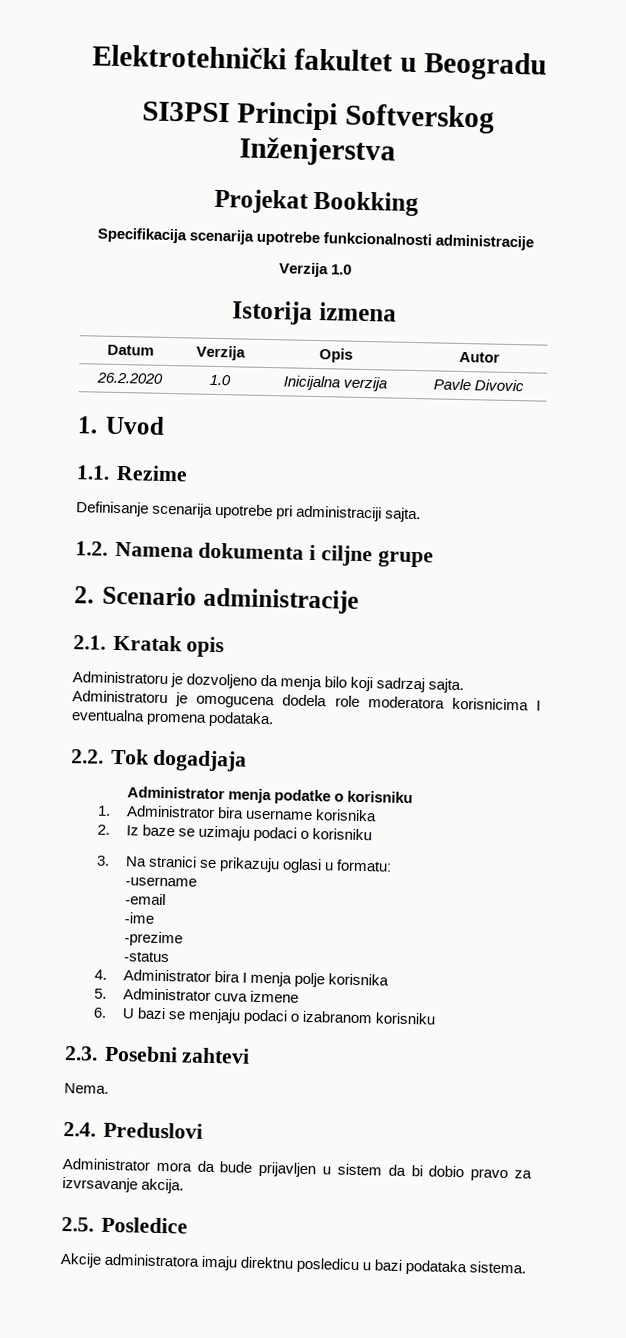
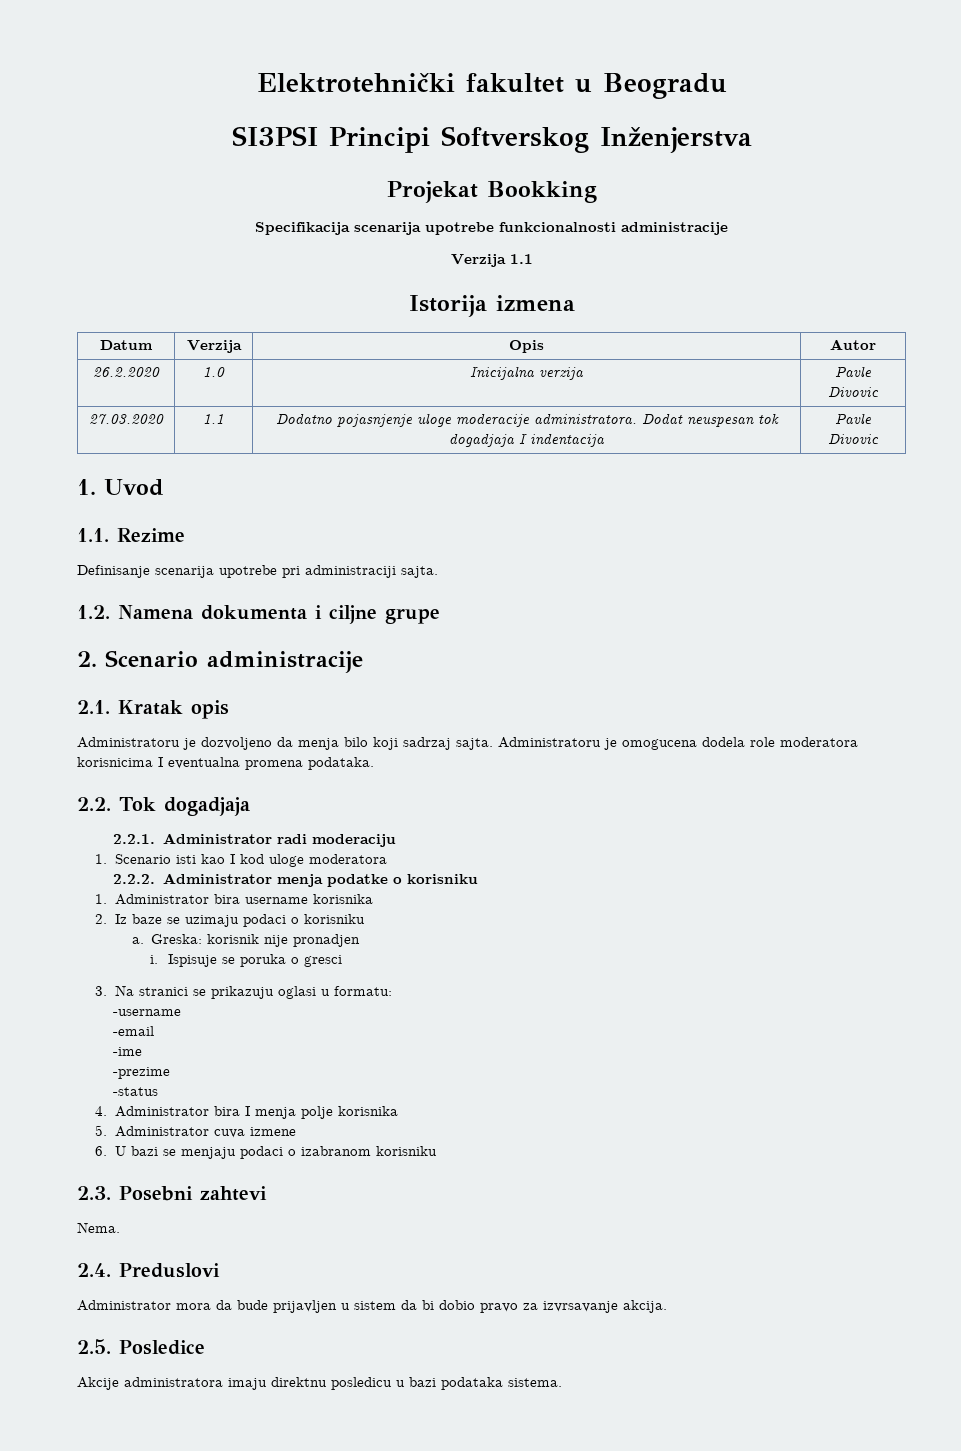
[331,264,353,275] 1.0 -> [509,254,533,264] 1.1
(525, 385) none -> [89,414,164,424] [203,414,224,424] [275,413,779,427] [449,433,605,447] [835,413,872,424] [828,434,879,444] // 27.03.2020 | 1.1 | Dodatno pojasnjenje uloge moderacije administratora. Dodat neuspesan tok dogadjaja I indentacija | Pavle Divovic
(248, 760) none -> [113,833,396,847] [95,854,387,867] [113,874,156,884] 2.2.1. Administrator radi moderaciju // 1. Scenario isti kao I kod uloge moderatora // 2.2.2.
(372, 834) none -> [131,934,361,947] [149,954,343,967] // a. Greska: korisnik nije pronadjen // i. Ispisuje se poruka o gresci

